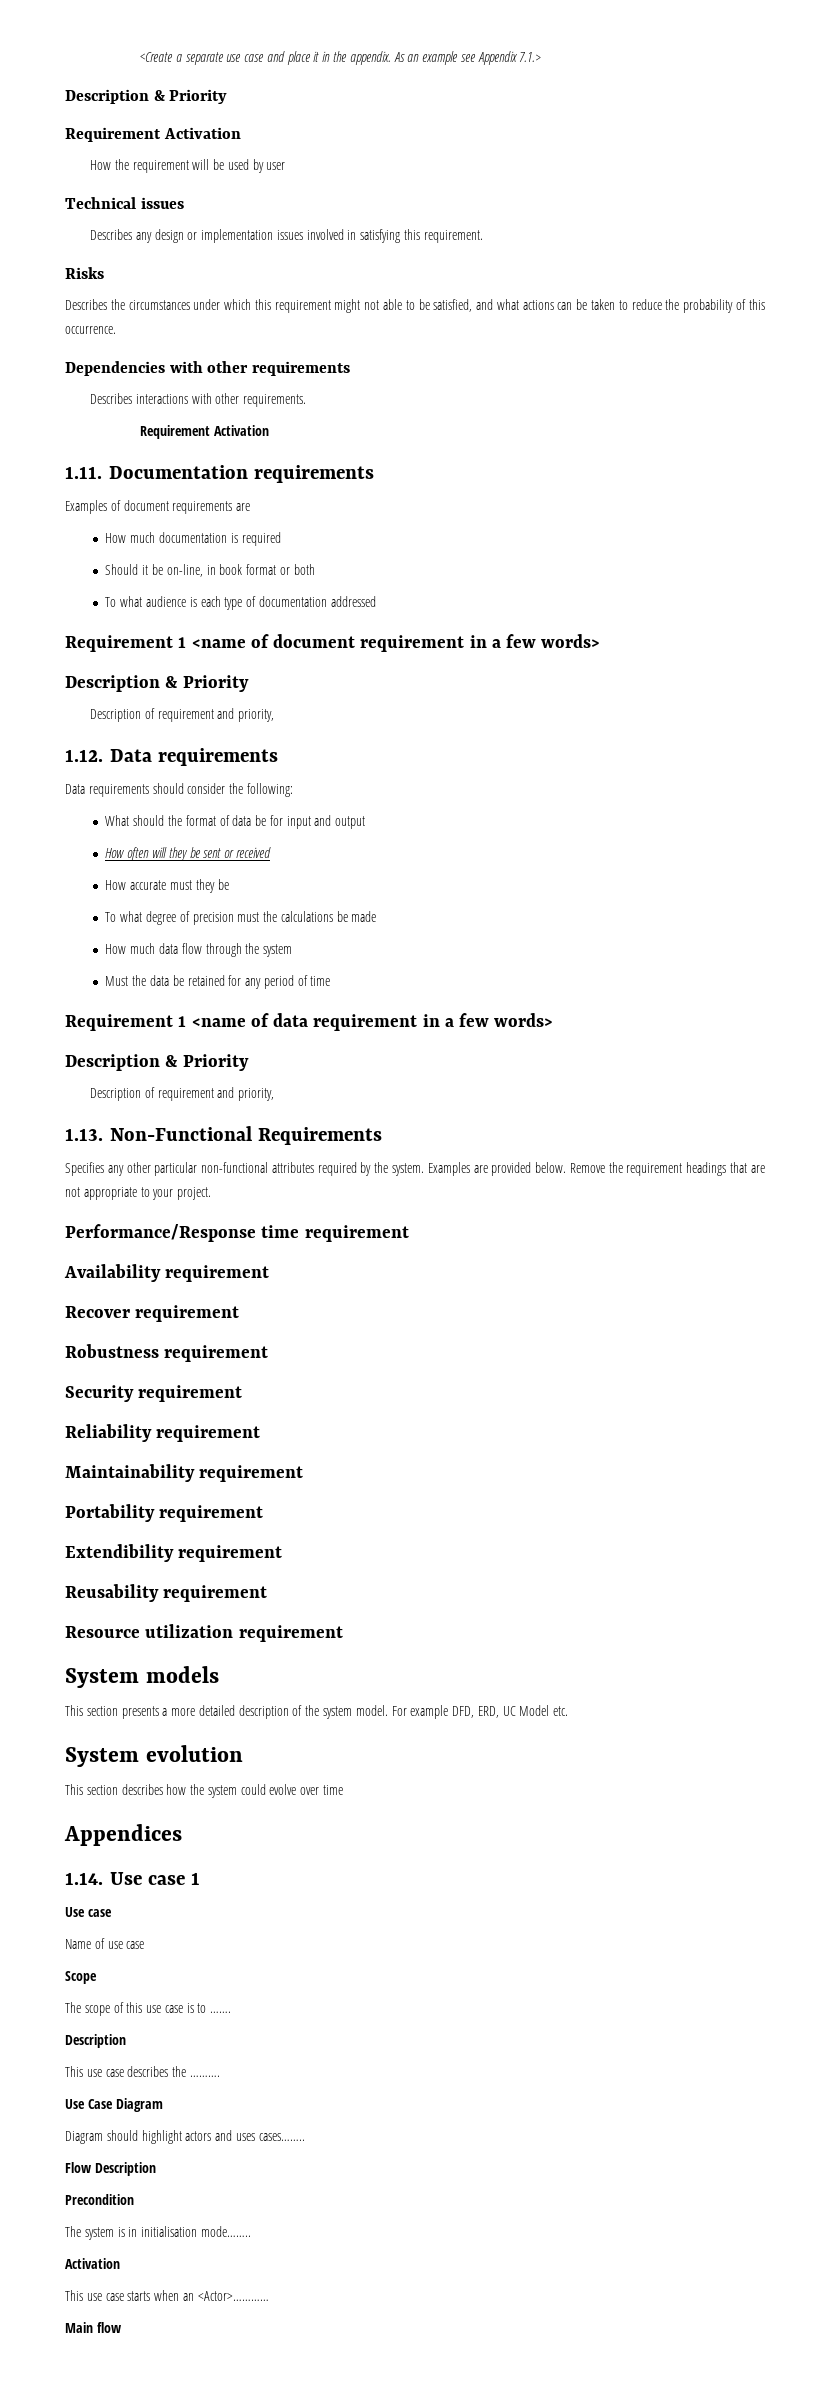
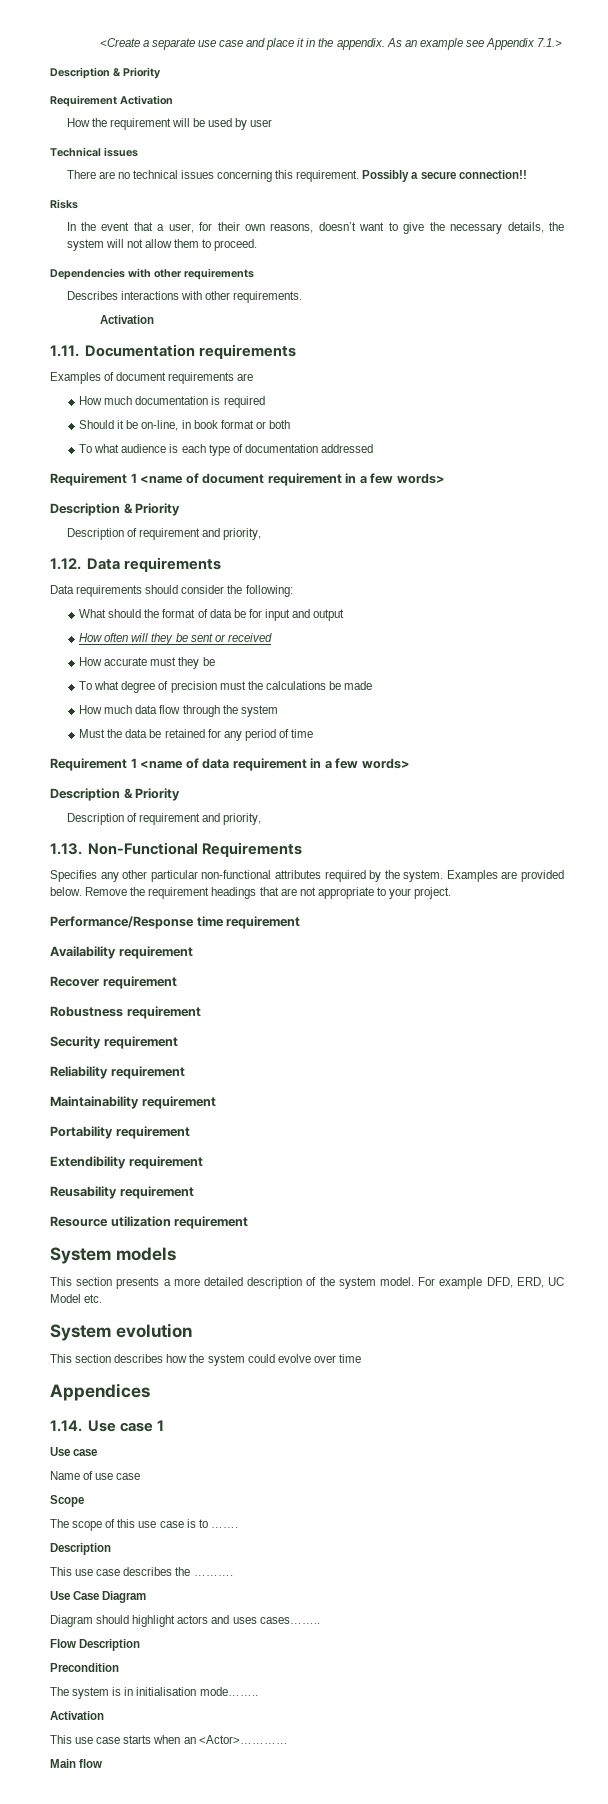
[89,229,483,243] [65,267,104,279] [65,299,765,313] [65,326,116,334] Describes any design or implementation issues involved in satisfying this requirement. // Risks // Describes the circumstances under which this requirement might not able to be satisfied, and what actions can be taken to reduce the probability of this occurrence. -> [66,170,527,182] [50,199,78,209] [66,222,564,234] [66,239,258,251] There are no technical issues concerning this requirement. Possibly a secure connection!! // Risks // In the event that a user, for their own reasons, doesn’t want to give the necessary details, the system will not allow them to proceed.
[139,425,210,439] Requirement -> (302, 297) none

